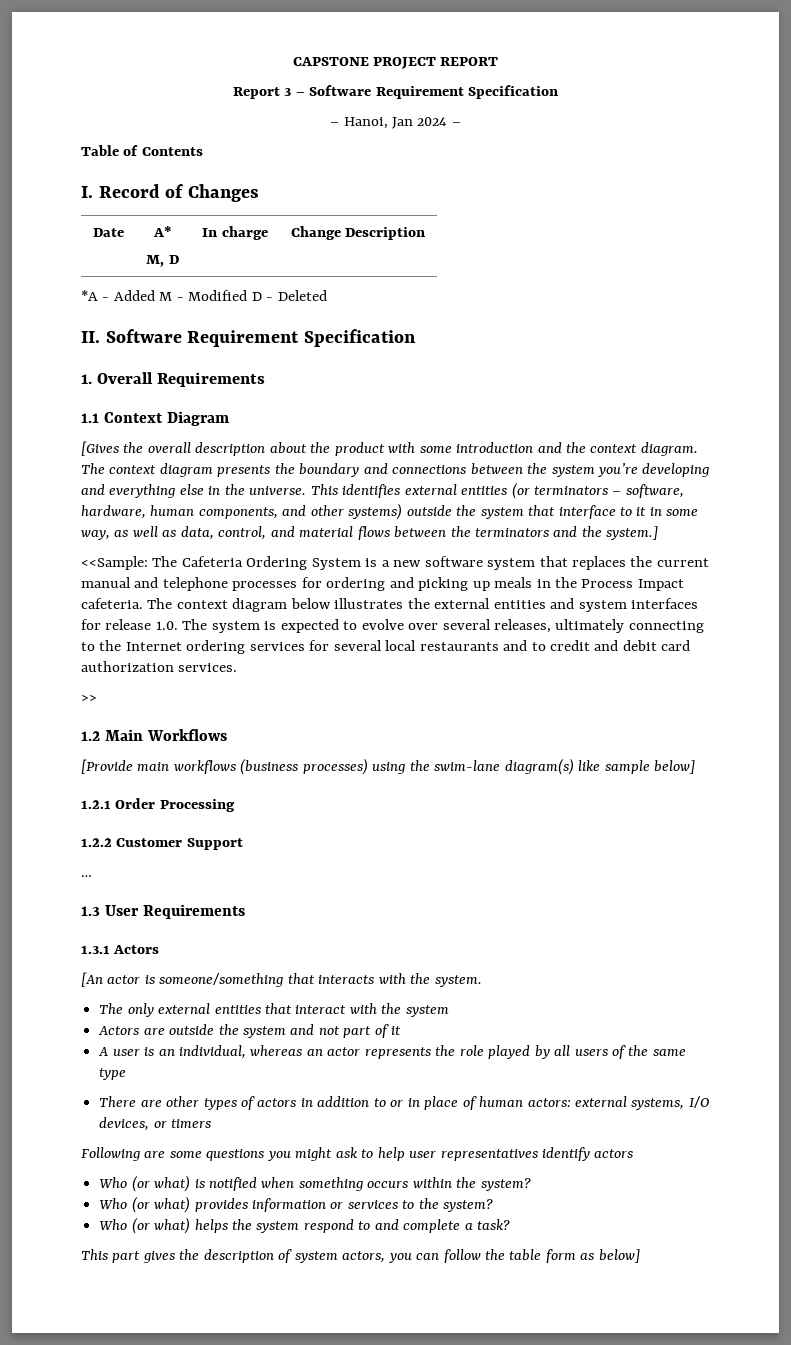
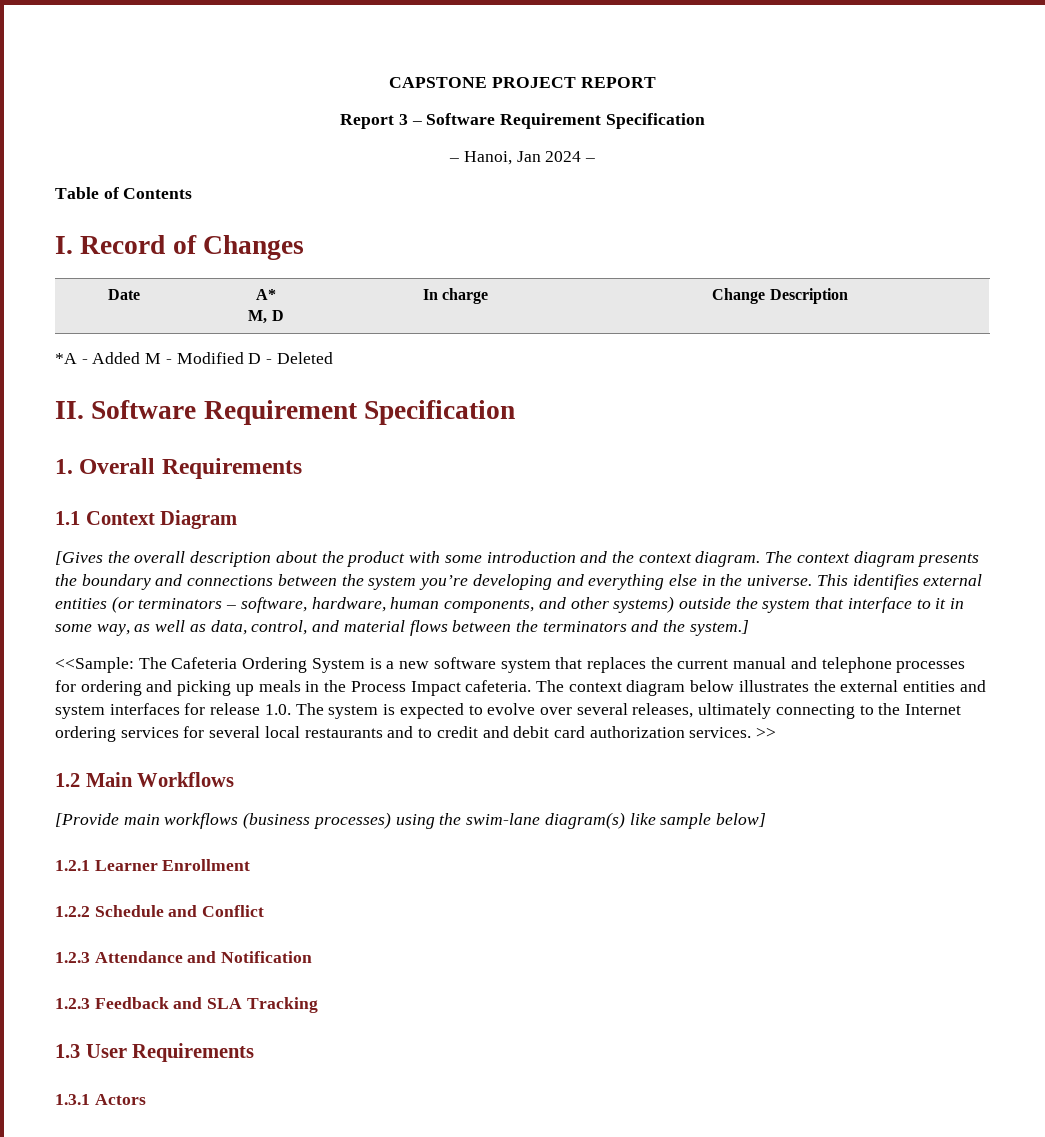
(238, 667) // -> (752, 732) none
[115,798,235,812] Order Processing -> [94,859,251,871] Learner Enrollment
[116,838,243,850] [81,875,92,877] Customer Support // … -> [94,905,265,917] [55,951,313,963] [55,997,318,1013] Schedule and Conflict // 1.2.3 Attendance and Notification // 1.2.3 Feedback and SLA Tracking
[81,972,482,987] [99,1003,449,1017] [98,1024,402,1038] [98,1045,686,1059] [99,1068,127,1080] [99,1096,709,1110] [99,1117,212,1131] [81,1147,634,1161] [99,1175,531,1192] [99,1196,494,1213] [99,1217,511,1234] [81,1249,640,1263] // [An actor is someone/something that interacts with the system. // The only external entities that interact with the system // Actors are outside the system and not part of it // A user is an individual, whereas an actor represents the role played by all users of the same type // There are other types of actors in addition to or in place of human actors: external systems, I/O devices, or timers // Following are some questions you might ask to help user representatives identify actors // Who (or what) is notified when something occurs within the system? // Who (or what) provides information or services to the system? // Who (or what) helps the system respond to and complete a task? // This part gives the description of system actors, you can follow the table form as below] -> (146, 1099) none

